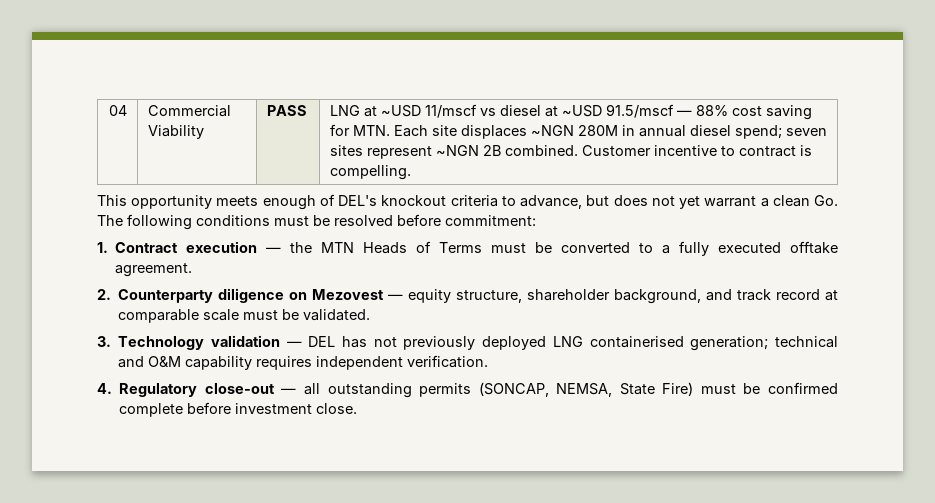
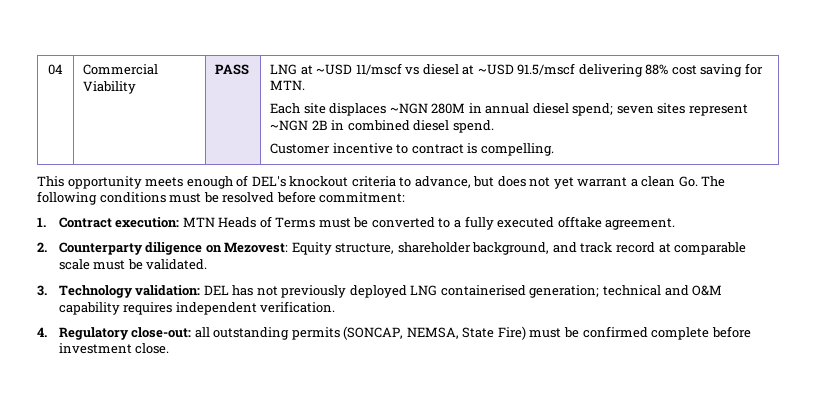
[676,110,692,116] — -> [578,64,643,77] delivering
(390, 130) none -> (306, 85) //
[504,145,578,156] combined. -> [331,120,494,133] in combined diesel spend. //
[186,241,313,253] execution — the -> [115,217,180,228] execution:
[312,289,452,303] Mezovest — equity -> [224,242,332,255] Mezovest: Equity
[210,335,302,347] validation — -> [135,285,201,296] validation:
[204,383,297,394] close-out — -> [131,327,192,338] close-out:

